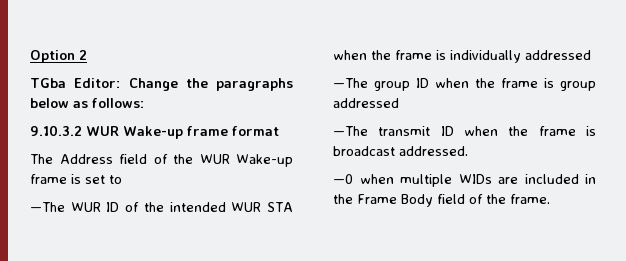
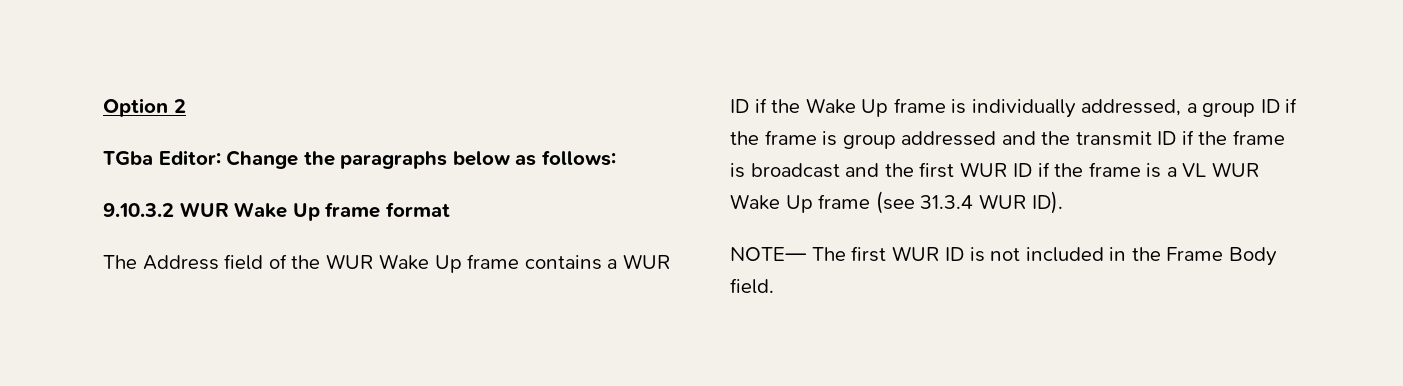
[123,126,183,139] Wake-up -> [234,202,320,221] Wake Up
[236,154,293,167] [30,174,122,184] [30,202,293,212] [333,50,391,60] Wake-up frame is set to // —The WUR ID of the intended WUR STA when the -> [379,254,671,273] [730,98,889,117] Wake Up frame contains a WUR ID if the Wake Up
[525,50,591,60] [333,78,368,88] addressed // —The -> [1081,99,1197,116] addressed, a
[435,78,469,88] when -> [1285,98,1298,113] if
[333,126,368,136] // —The -> [1001,131,1071,145] and the
[464,126,498,136] when -> [1181,130,1194,145] if
[399,146,468,156] [333,174,518,187] addressed. // —0 when multiple WIDs are -> [845,162,1260,178] [730,191,1064,214] [730,246,1021,262] and the first WUR ID if the frame is a VL WUR Wake Up frame (see 31.3.4 WUR ID). // NOTE— The first WUR ID is not
[437,194,550,204] field of the frame. -> [730,278,774,294] field.

